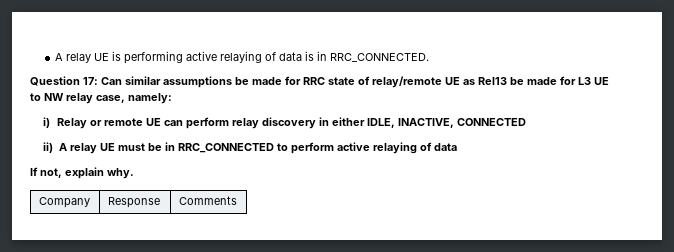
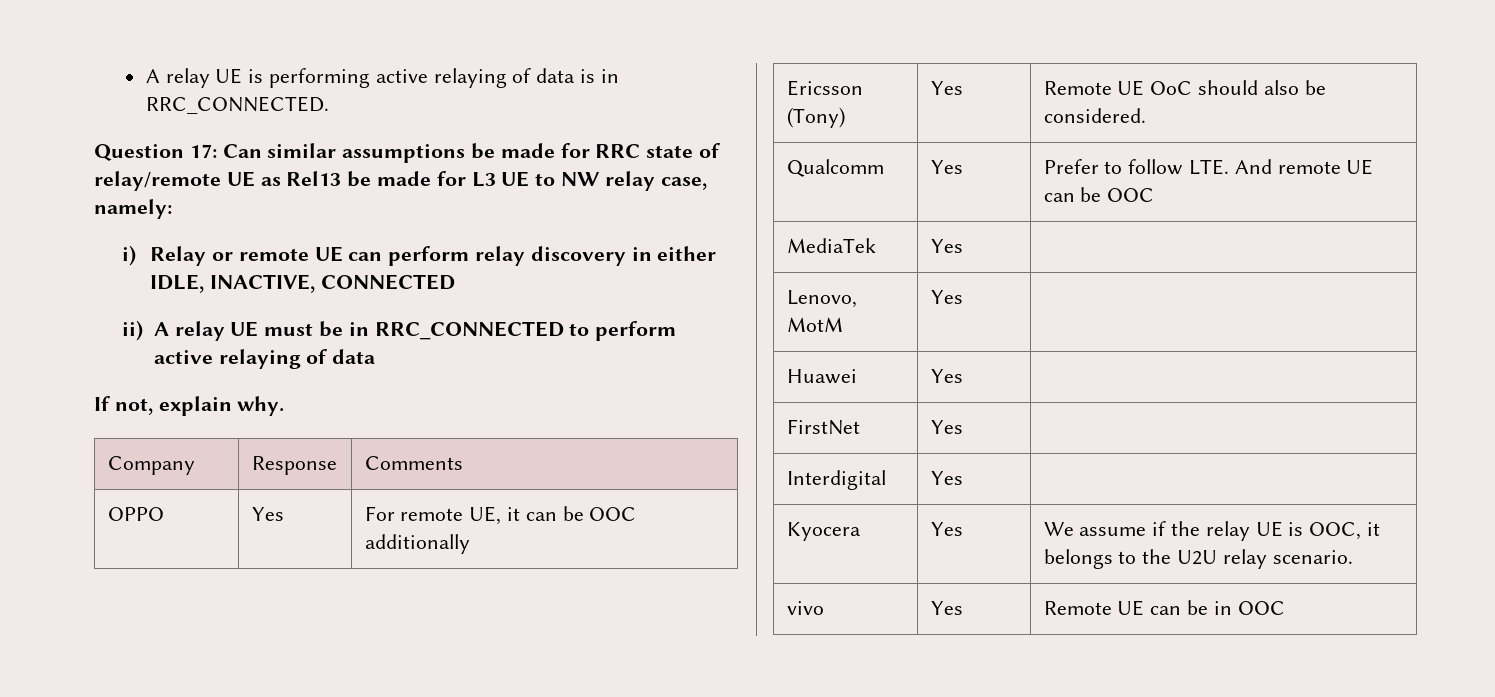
(237, 200) none -> [107,507,164,521] [251,507,284,521] [364,506,637,525] [364,534,470,554] [786,80,863,96] [786,107,845,128] [930,81,963,95] [1043,80,1326,96] [1043,108,1146,123] [786,159,884,177] [930,160,963,174] [1043,159,1374,175] [1043,187,1155,202] [786,238,876,253] [930,239,963,253] [786,290,857,308] [786,317,843,332] [930,290,963,304] [786,369,857,384] [930,369,963,383] [786,419,860,435] [930,420,963,434] [786,470,886,490] [930,471,963,485] [786,522,861,541] [930,522,963,536] [1043,521,1381,541] [1043,549,1353,569] [786,601,824,615] [930,601,963,615] [1043,600,1285,616] // OPPO | Yes | For remote UE, it can be OOC additionally // Ericsson (Tony) | Yes | Remote UE OoC should also be considered. // Qualcomm | Yes | Prefer to follow LTE. And remote UE can be OOC // MediaTek | Yes | // Lenovo, MotM | Yes | // Huawei | Yes | // FirstNet | Yes | // Interdigital | Yes | // Kyocera | Yes | We assume if the relay UE is OOC, it belongs to the U2U relay scenario. // vivo | Yes | Remote UE can be in OOC

